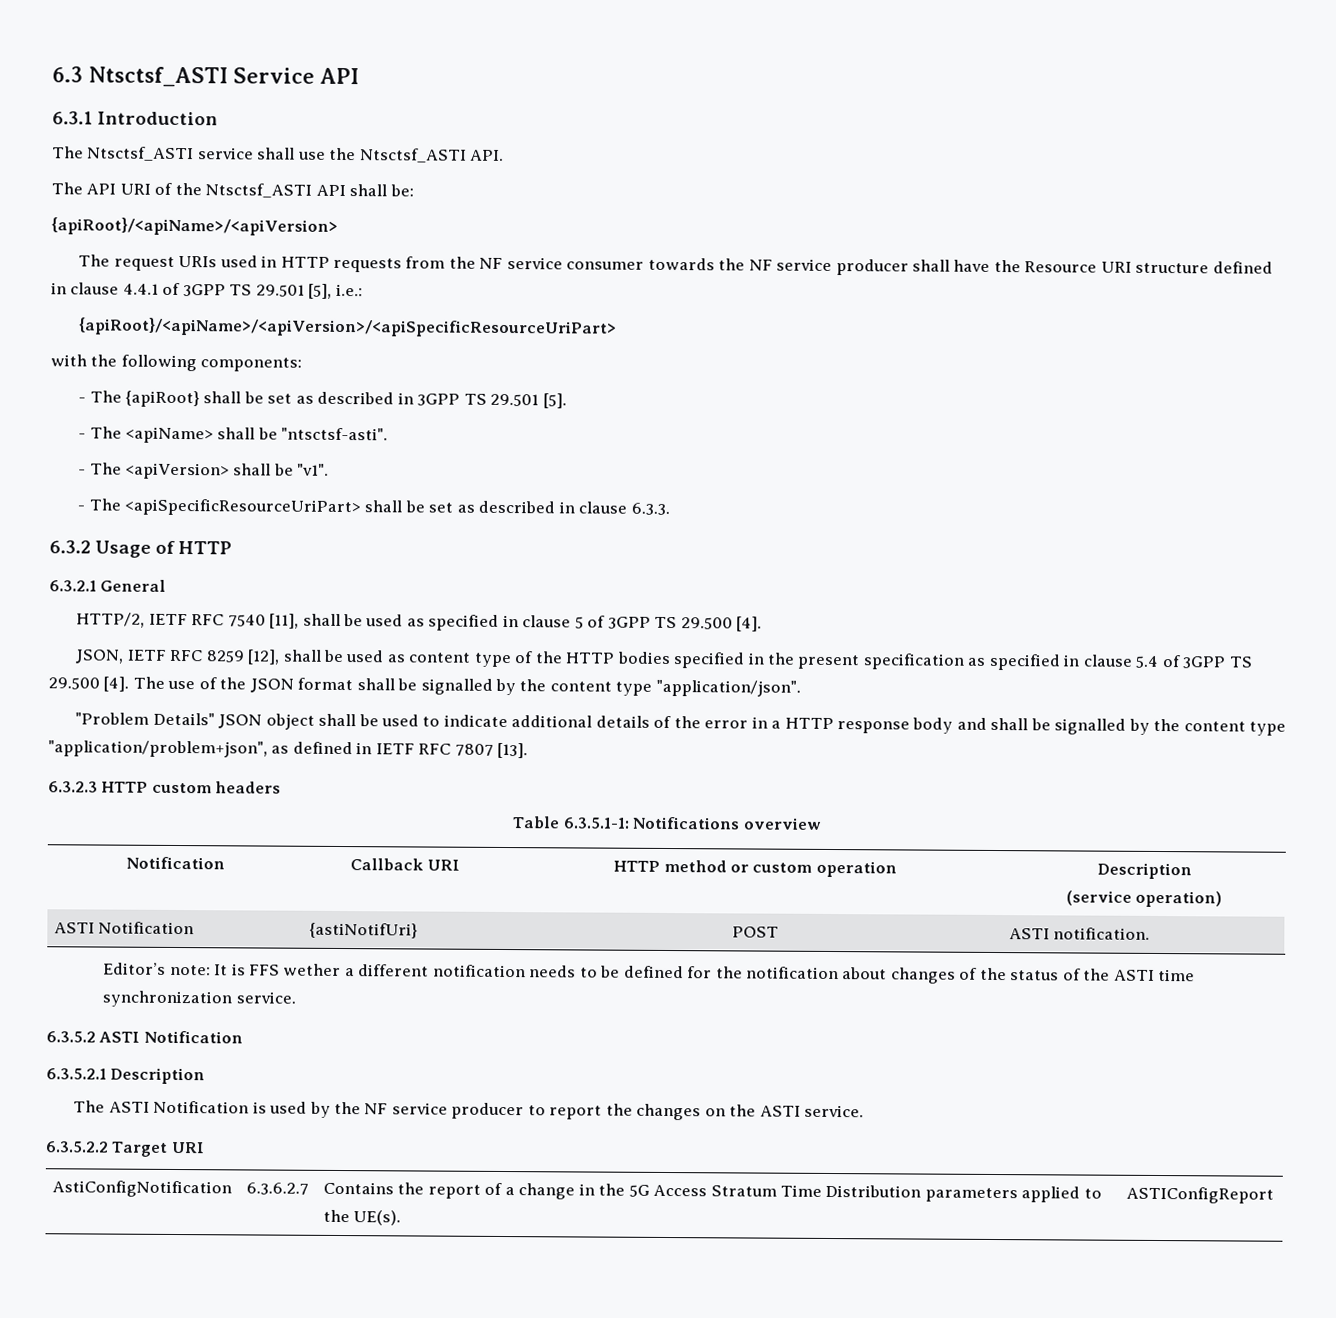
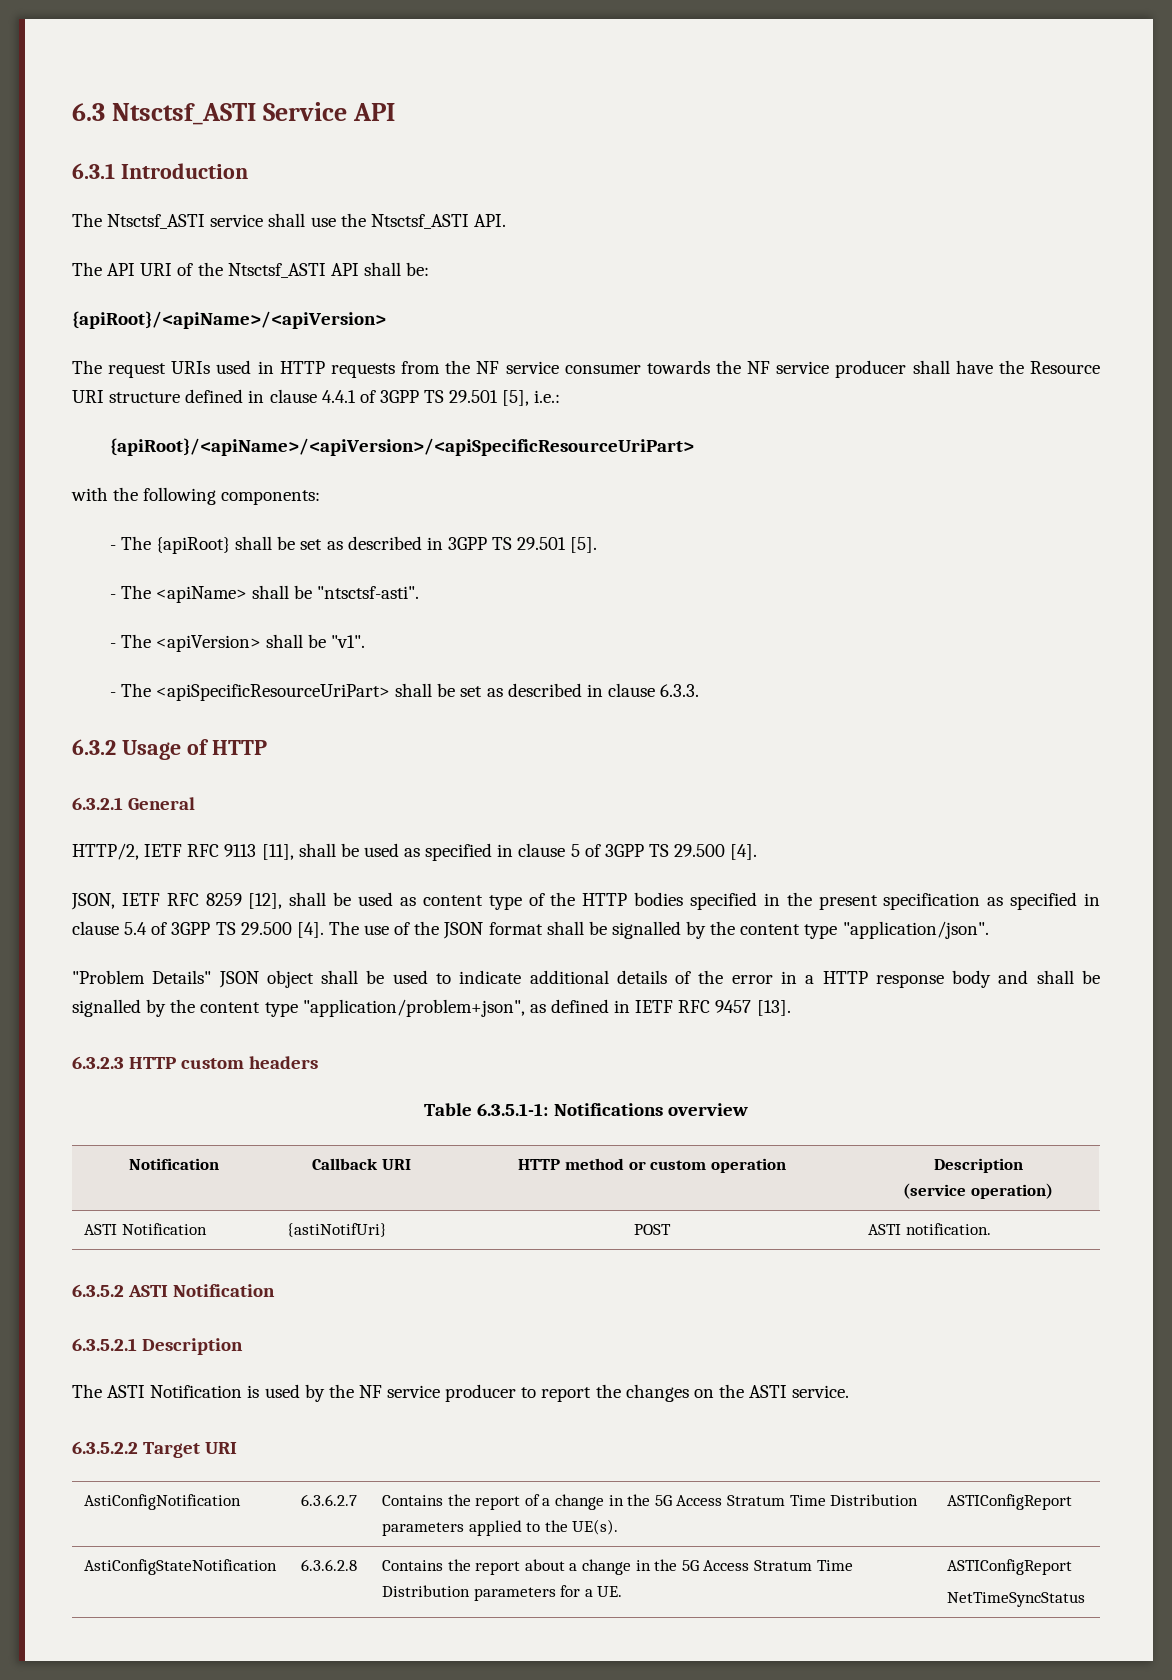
[227,614,266,627] 7540 -> [224,844,257,857] 9113
[454,743,494,756] 7807 -> [715,1000,752,1013] 9457
[103,962,1196,984] [102,990,296,1008] // Editor’s note: It is FFS wether a different notification needs to be defined for the notification about changes of the status of the ASTI time synchronization service. -> (991, 1229) none
(1275, 1195) none -> [84,1559,278,1575] [301,1559,358,1571] [382,1559,853,1575] [382,1585,623,1601] [947,1559,1073,1575] [947,1592,1086,1607] // AstiConfigStateNotification | 6.3.6.2.8 | Contains the report about a change in the 5G Access Stratum Time Distribution parameters for a UE. | ASTIConfigReport // NetTimeSyncStatus

